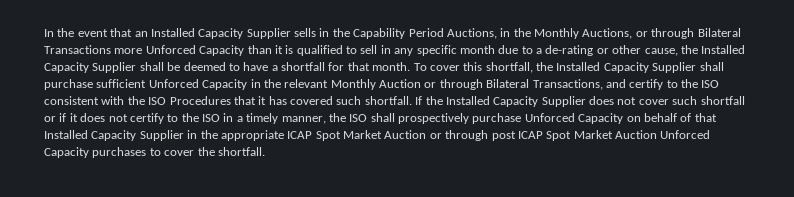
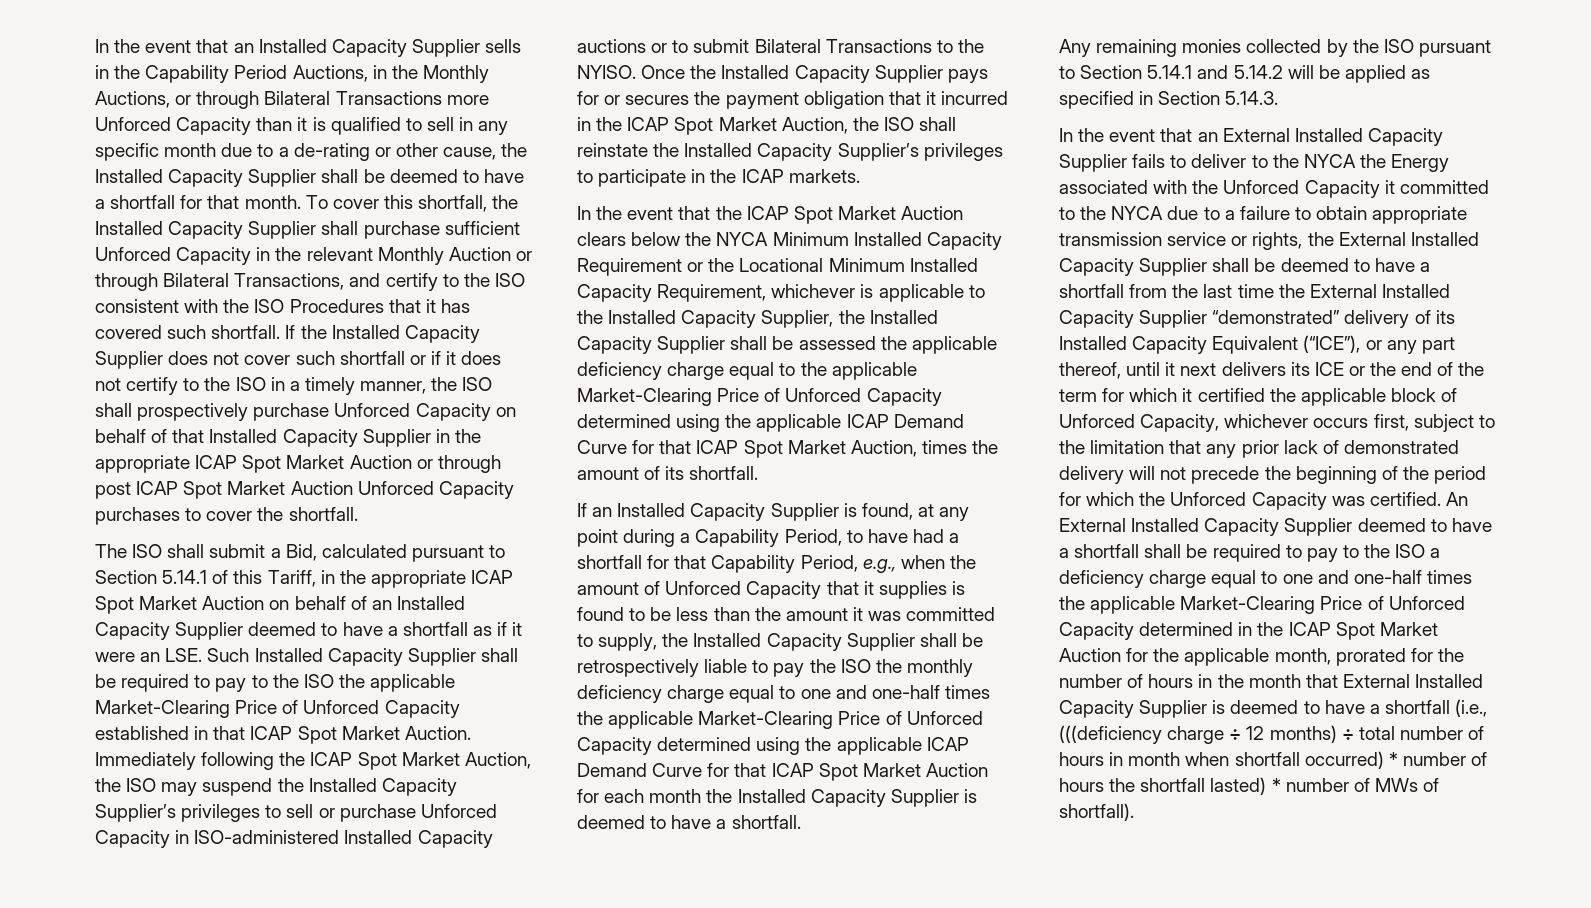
(265, 151) none -> [95,544,506,562] [95,570,514,588] [95,596,465,614] [95,622,523,640] [95,648,518,666] [95,674,456,692] [95,700,460,718] [95,726,471,744] [95,752,531,770] [95,778,457,796] [95,804,497,822] [95,830,493,848] [577,39,984,53] [577,65,988,83] [577,91,1009,109] [577,117,957,135] [577,143,1003,161] [577,169,860,187] [577,206,964,224] [577,232,1002,250] [577,258,978,276] [577,284,985,302] [577,310,938,328] [577,336,997,354] [577,362,917,380] [577,388,942,406] [577,414,964,432] [577,440,999,458] [577,466,759,480] [577,503,970,521] [577,529,960,547] [577,555,976,573] [577,581,965,599] [577,607,996,621] [577,633,983,651] [577,659,973,677] [577,685,990,703] [577,711,983,729] [577,737,969,755] [577,763,988,781] [577,789,977,807] [577,815,801,829] [1059,39,1491,57] [1059,65,1431,83] [1059,91,1279,109] [1059,128,1443,146] [1059,154,1450,172] [1059,180,1489,198] [1059,206,1468,224] [1059,232,1479,250] [1059,258,1430,276] [1059,284,1450,298] [1059,310,1455,328] [1059,335,1455,354] [1059,362,1485,379] [1059,388,1458,406] [1059,414,1495,432] [1059,440,1459,458] [1059,466,1487,484] [1059,492,1468,510] [1059,518,1492,536] [1059,544,1441,562] [1059,570,1472,588] [1059,596,1465,614] [1059,622,1438,640] [1059,648,1464,666] [1059,674,1484,688] [1059,699,1488,718] [1059,725,1485,744] [1059,751,1488,769] [1059,777,1440,795] [1059,803,1134,821] // The ISO shall submit a Bid, calculated pursuant to Section 5.14.1 of this Tariff, in the appropriate ICAP Spot Market Auction on behalf of an Installed Capacity Supplier deemed to have a shortfall as if it were an LSE. Such Installed Capacity Supplier shall be required to pay to the ISO the applicable Market-Clearing Price of Unforced Capacity established in that ICAP Spot Market Auction. Immediately following the ICAP Spot Market Auction, the ISO may suspend the Installed Capacity Supplier’s privileges to sell or purchase Unforced Capacity in ISO-administered Installed Capacity auctions or to submit Bilateral Transactions to the NYISO. Once the Installed Capacity Supplier pays for or secures the payment obligation that it incurred in the ICAP Spot Market Auction, the ISO shall reinstate the Installed Capacity Supplier’s privileges to participate in the ICAP markets. // In the event that the ICAP Spot Market Auction clears below the NYCA Minimum Installed Capacity Requirement or the Locational Minimum Installed Capacity Requirement, whichever is applicable to the Installed Capacity Supplier, the Installed Capacity Supplier shall be assessed the applicable deficiency charge equal to the applicable Market-Clearing Price of Unforced Capacity determined using the applicable ICAP Demand Curve for that ICAP Spot Market Auction, times the amount of its shortfall. // If an Installed Capacity Supplier is found, at any point during a Capability Period, to have had a shortfall for that Capability Period, e.g., when the amount of Unforced Capacity that it supplies is found to be less than the amount it was committed to supply, the Installed Capacity Supplier shall be retrospectively liable to pay the ISO the monthly deficiency charge equal to one and one-half times the applicable Market-Clearing Price of Unforced Capacity determined using the applicable ICAP Demand Curve for that ICAP Spot Market Auction for each month the Installed Capacity Supplier is deemed to have a shortfall. // Any remaining monies collected by the ISO pursuant to Section 5.14.1 and 5.14.2 will be applied as specified in Section 5.14.3. // In the event that an External Installed Capacity Supplier fails to deliver to the NYCA the Energy associated with the Unforced Capacity it committed to the NYCA due to a failure to obtain appropriate transmission service or rights, the External Installed Capacity Supplier shall be deemed to have a shortfall from the last time the External Installed Capacity Supplier “demonstrated” delivery of its Installed Capacity Equivalent (“ICE”), or any part thereof, until it next delivers its ICE or the end of the term for which it certified the applicable block of Unforced Capacity, whichever occurs first, subject to the limitation that any prior lack of demonstrated delivery will not precede the beginning of the period for which the Unforced Capacity was certified. An External Installed Capacity Supplier deemed to have a shortfall shall be required to pay to the ISO a deficiency charge equal to one and one-half times the applicable Market-Clearing Price of Unforced Capacity determined in the ICAP Spot Market Auction for the applicable month, prorated for the number of hours in the month that External Installed Capacity Supplier is deemed to have a shortfall (i.e., (((deficiency charge ÷ 12 months) ÷ total number of hours in month when shortfall occurred) * number of hours the shortfall lasted) * number of MWs of shortfall).

